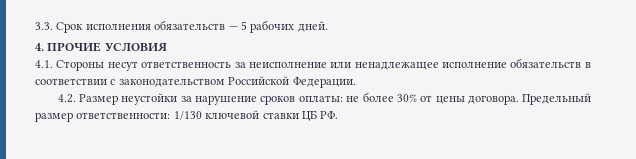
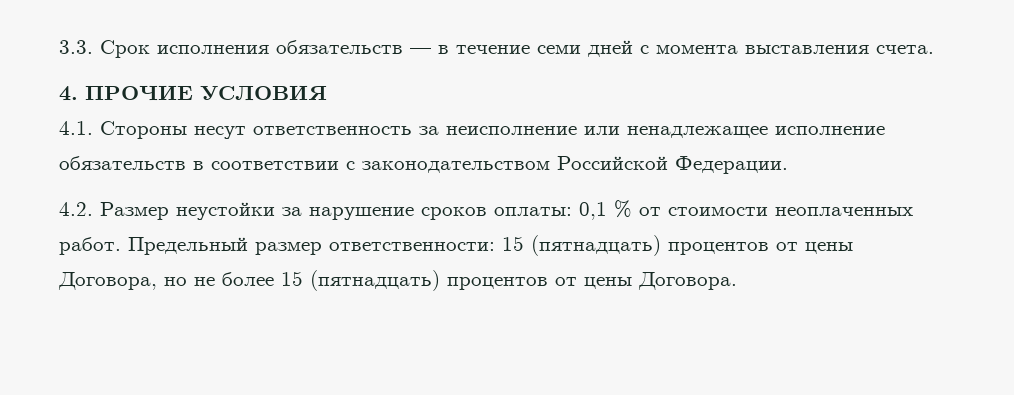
[240,20,328,33] 5 рабочих дней. -> [438,40,934,57] в течение семи дней с момента выставления счета.
[346,92,592,105] [35,110,339,122] не более 30% от цены договора. Предельный размер ответственности: 1/130 ключевой ставки ЦБ РФ. -> [579,200,913,220] [59,235,853,256] [58,270,737,291] 0,1 % от стоимости неоплаченных работ. Предельный размер ответственности: 15 (пятнадцать) процентов от цены Договора, но не более 15 (пятнадцать) процентов от цены Договора.

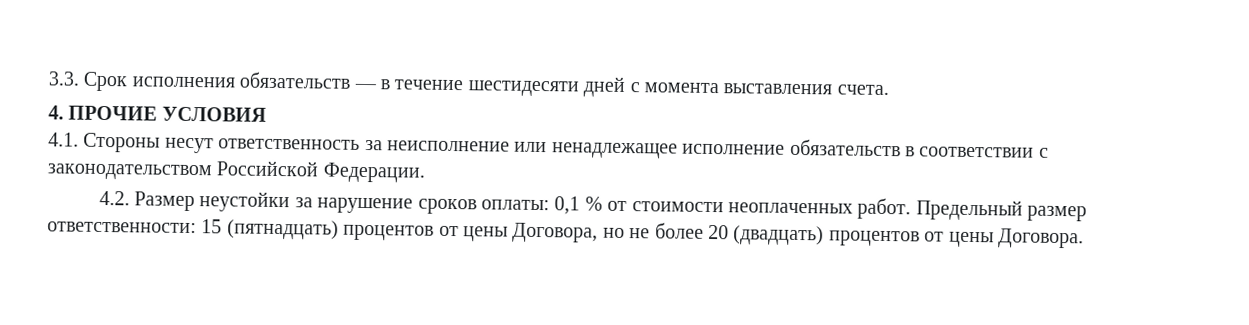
[537,45,581,54] семи -> [467,80,579,97] шестидесяти
[281,270,440,291] 15 (пятнадцать) -> [707,224,825,246] 20 (двадцать)

